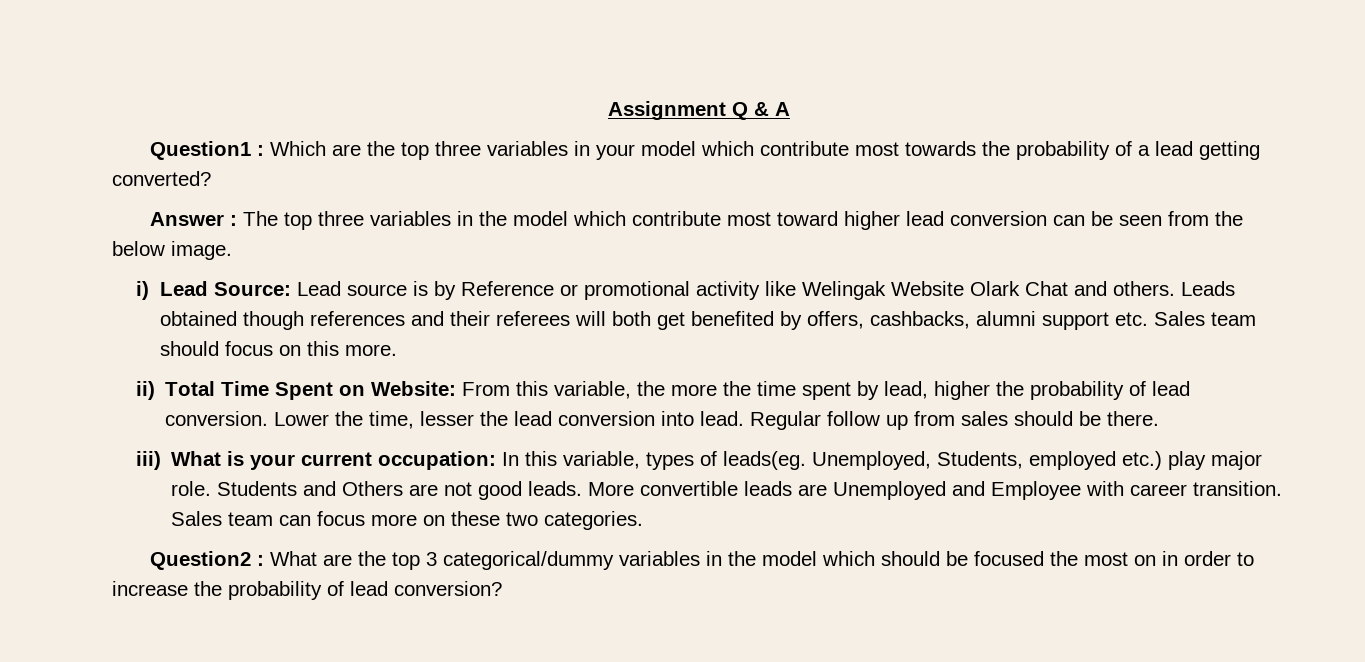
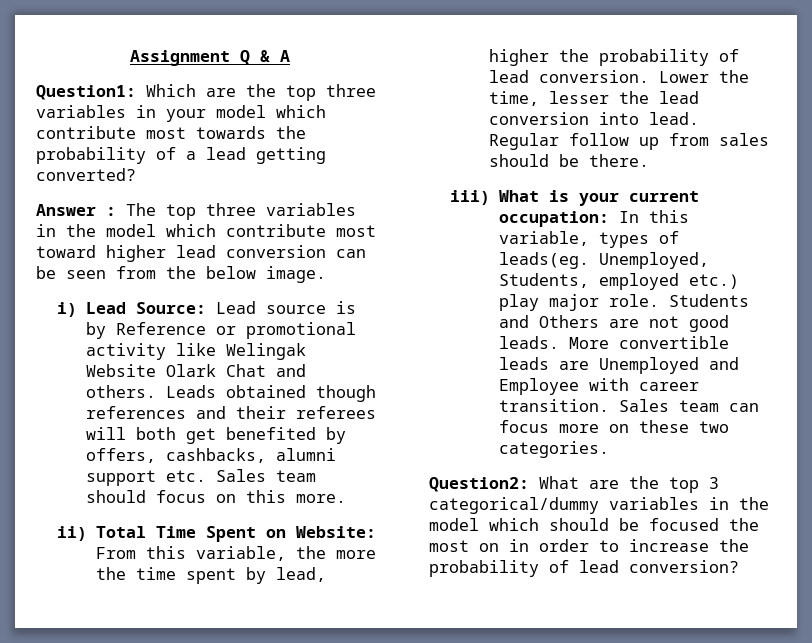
[150,141,265,160] Question1 : -> [36,85,136,100] Question1:
[150,551,265,570] Question2 : -> [429,477,529,492] Question2:

